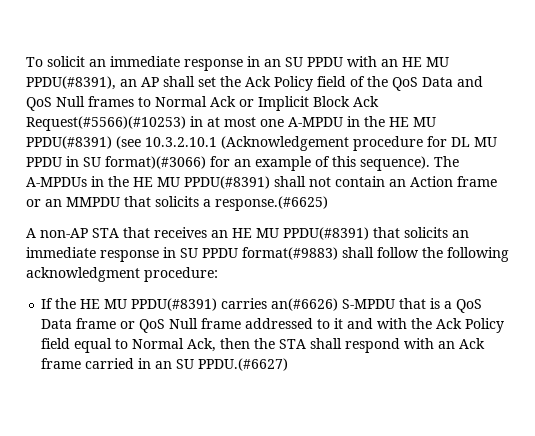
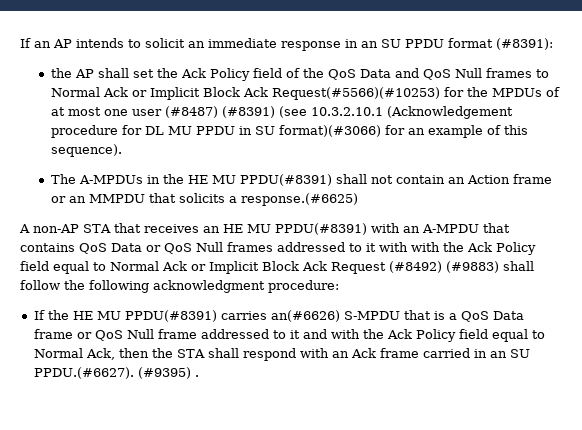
[26,57,43,67] To -> [20,38,141,48] If an AP intends to
[347,56,449,67] [26,76,137,90] with an HE MU PPDU(#8391), an -> [448,38,553,50] [50,68,72,78] format (#8391): // the
[190,116,436,127] [26,136,112,149] in at most one A-MPDU in the HE MU PPDU(#8391) -> [443,87,560,97] [50,106,275,118] for the MPDUs of at most one user (#8487) (#8391)
(430, 163) none -> (122, 150) //
[373,227,469,238] [26,247,338,262] that solicits an immediate response in SU PPDU format(#9883) -> [371,223,510,233] [20,242,536,255] [20,261,499,274] with an A-MPDU that contains QoS Data or QoS Null frames addressed to it with with the Ack Policy field equal to Normal Ack or Implicit Block Ack Request (#8492) (#9883)
[198,358,289,371] PPDU.(#6627) -> [33,367,199,379] PPDU.(#6627). (#9395) .

